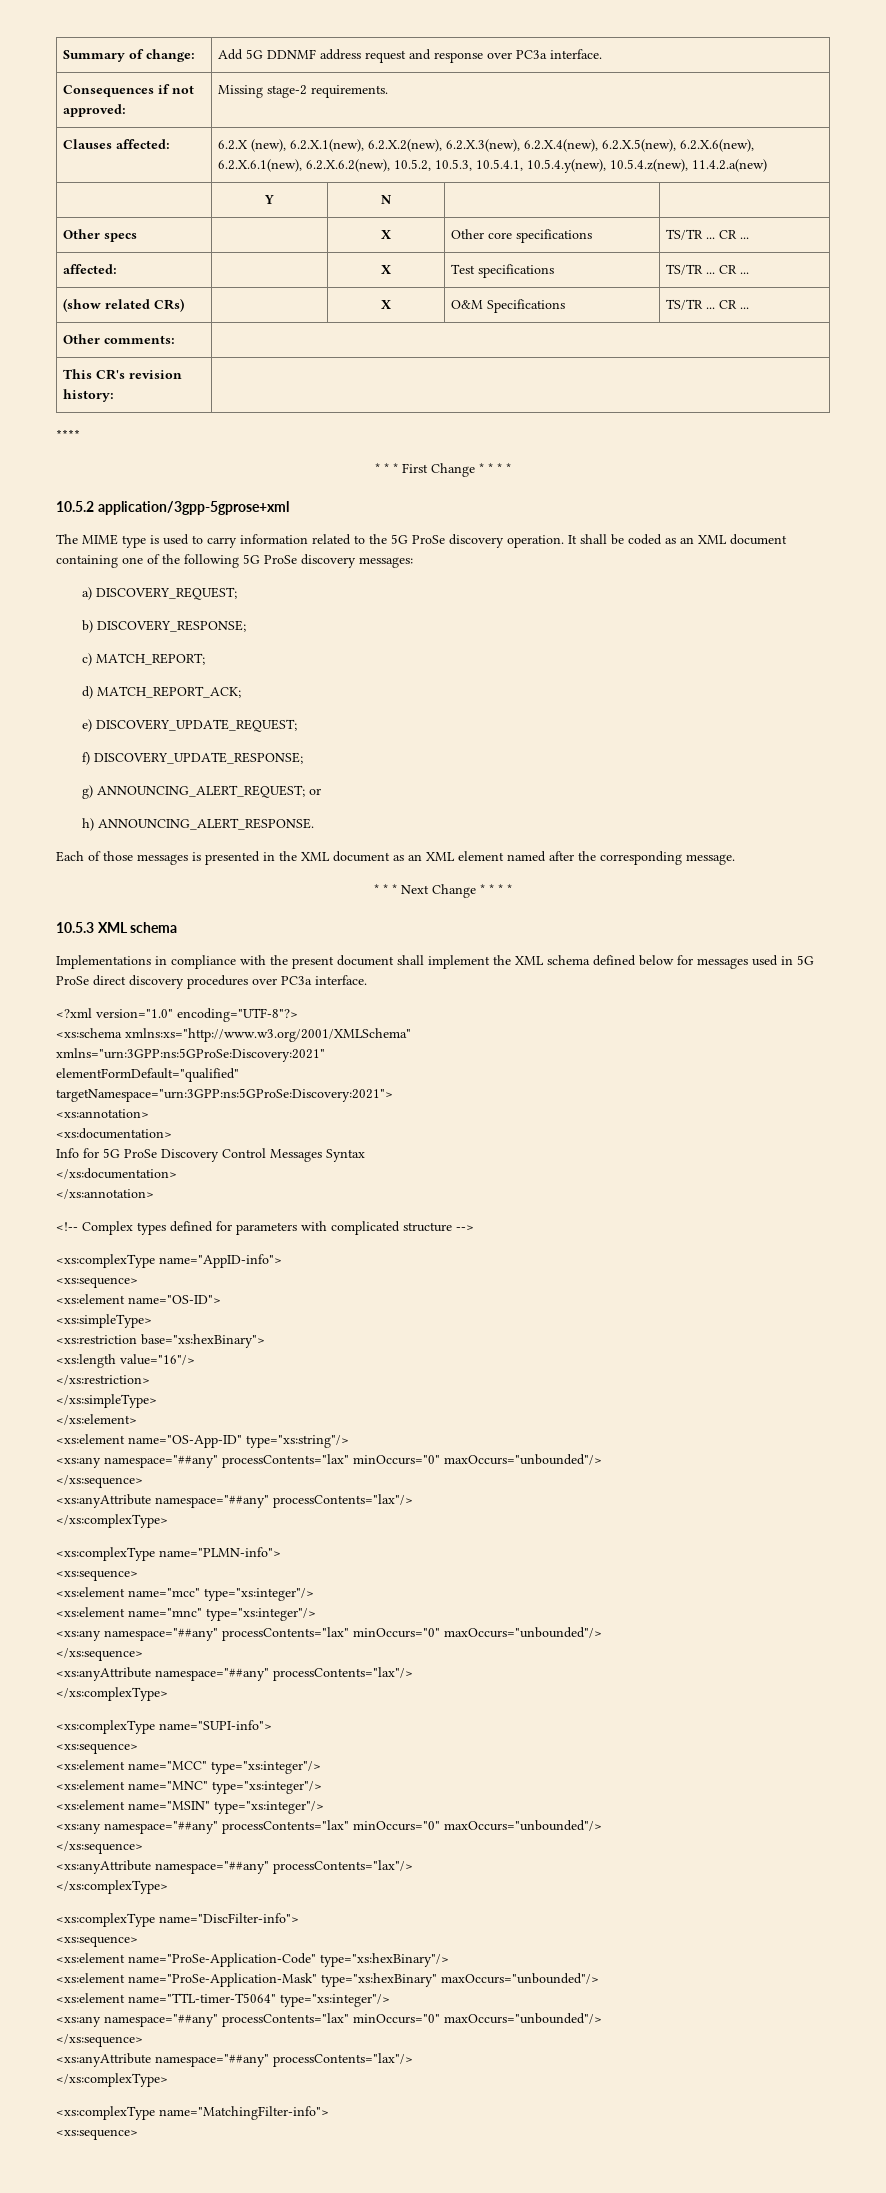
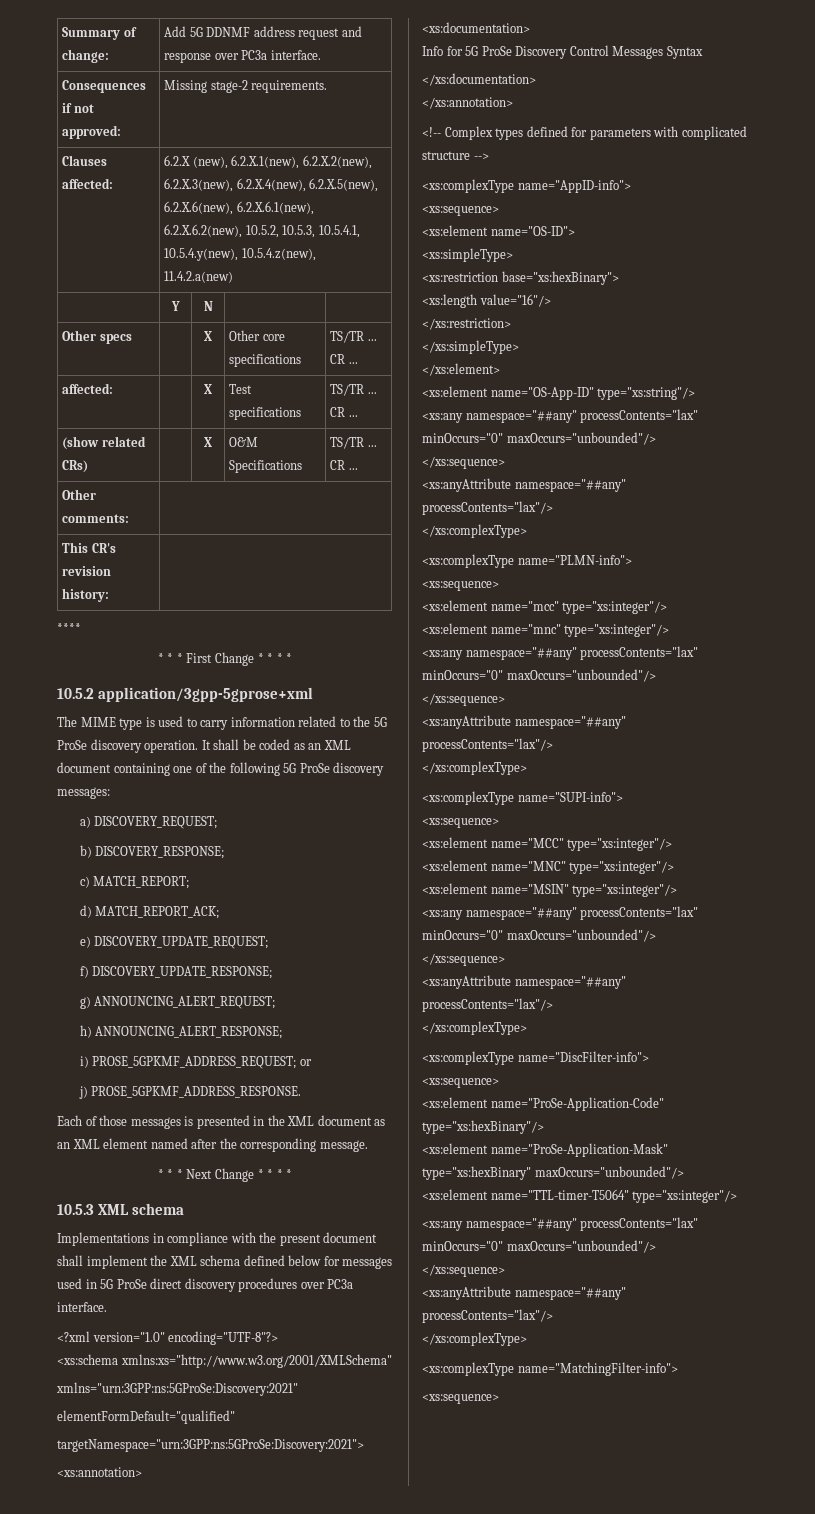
(306, 791) none -> [79,1025,283,1039] [79,1056,297,1069] // h) ANNOUNCING_ALERT_RESPONSE; // i) PROSE_5GPKMF_ADDRESS_REQUEST;
[82,818,315,831] h) ANNOUNCING_ALERT_RESPONSE. -> [78,1086,302,1099] j) PROSE_5GPKMF_ADDRESS_RESPONSE.

